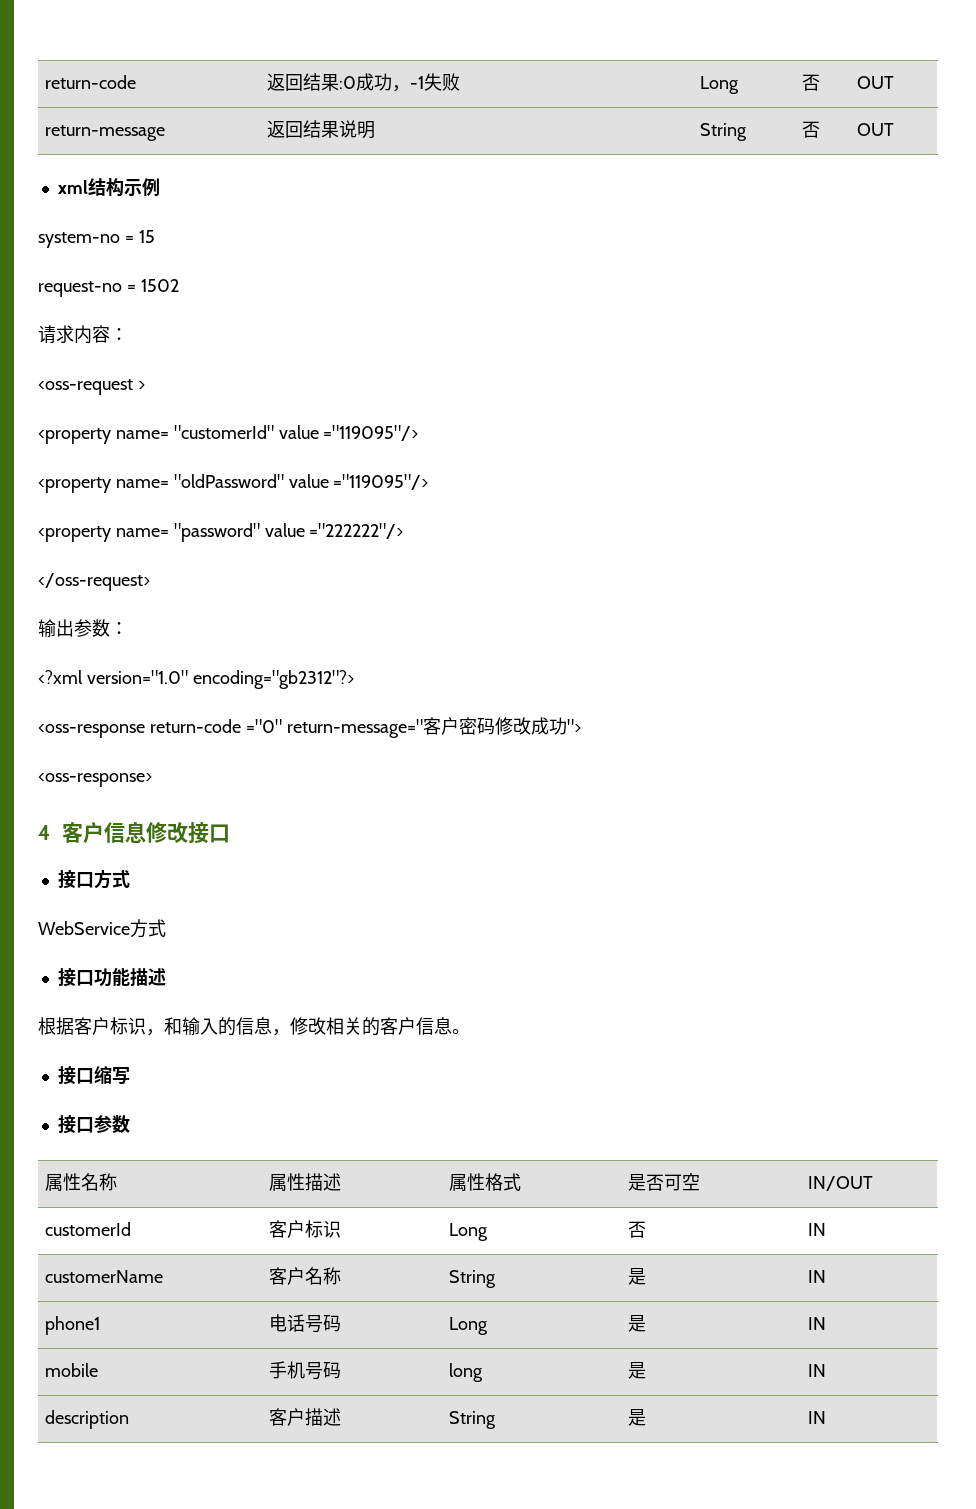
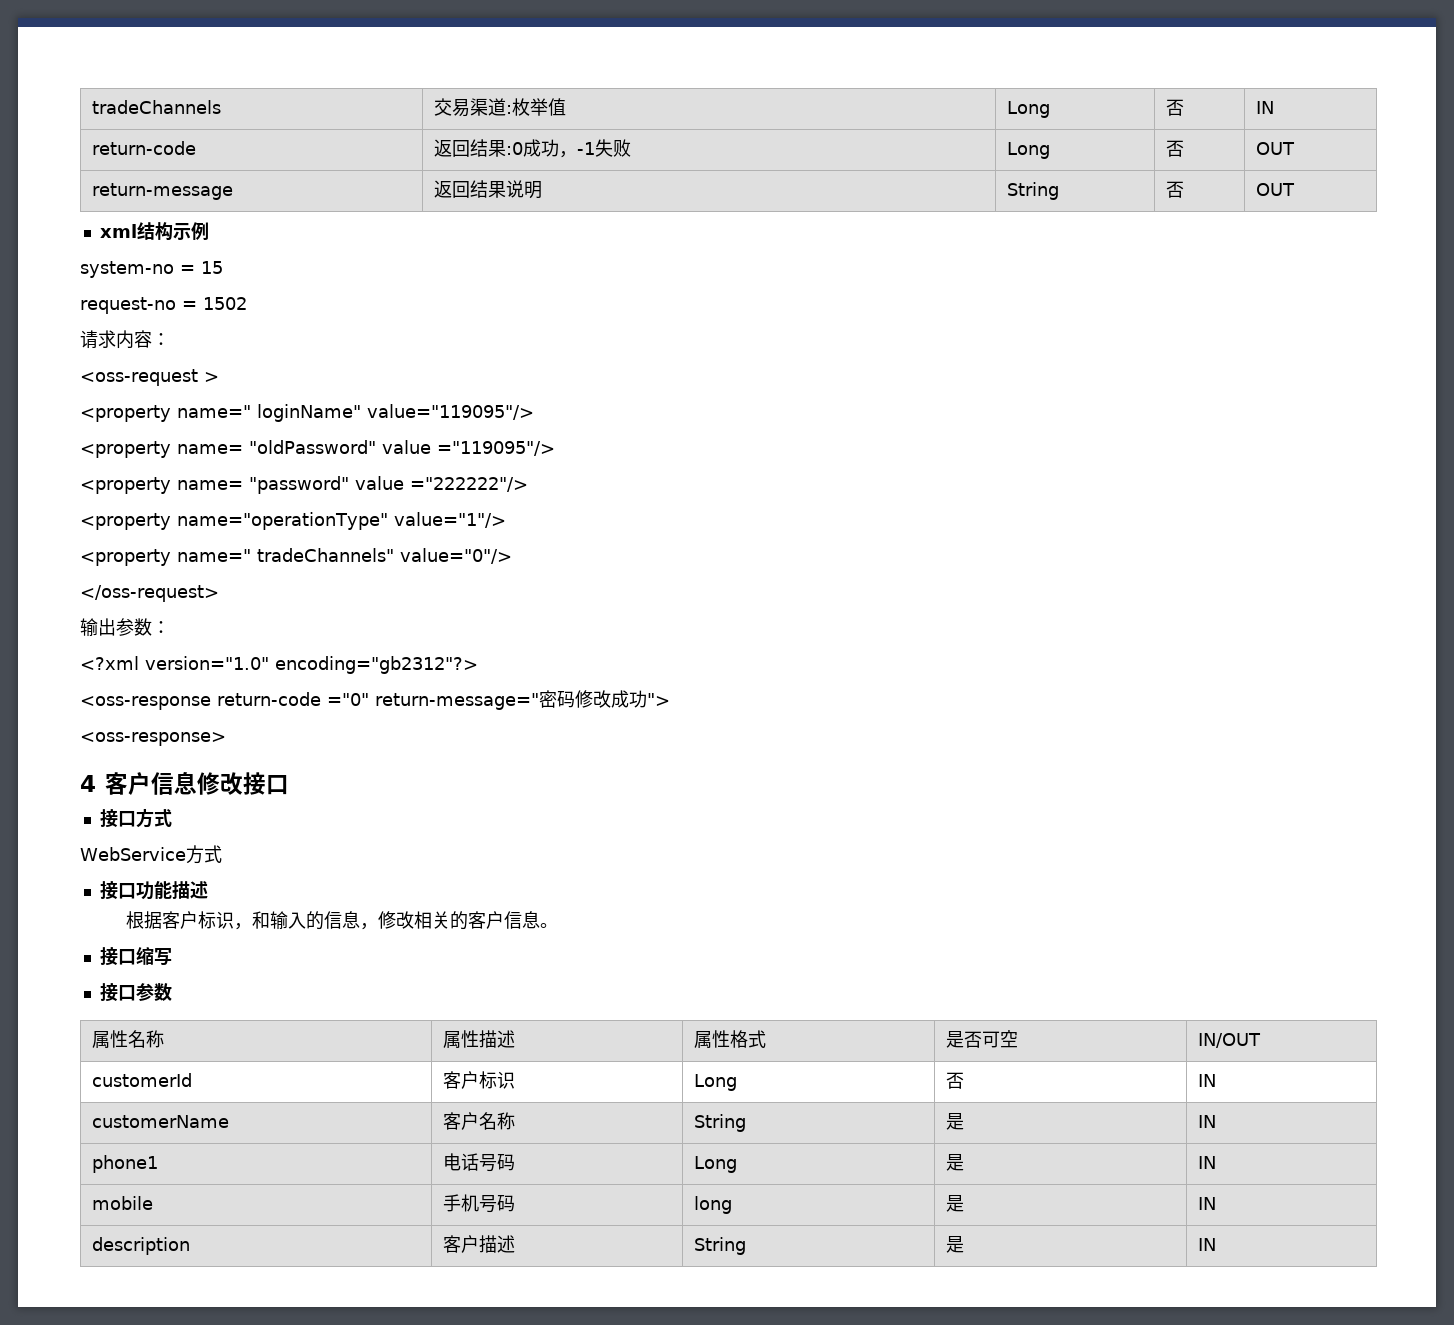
(45, 82) none -> [92,100,222,114] [434,98,567,117] [1007,101,1051,118] [1166,99,1185,116] [1256,101,1275,114] tradeChannels | 交易渠道:枚举值 | Long | 否 | IN //
[115,425,419,441] name= "customerId" value ="119095"/> -> [177,404,534,422] name=" loginName" value="119095"/>
(404, 531) none -> [80,512,506,530] [80,548,512,566] // <property name="operationType" value="1"/> // <property name=" tradeChannels" value="0"/>
[422,717,459,735] 客户 -> (539, 701) none

